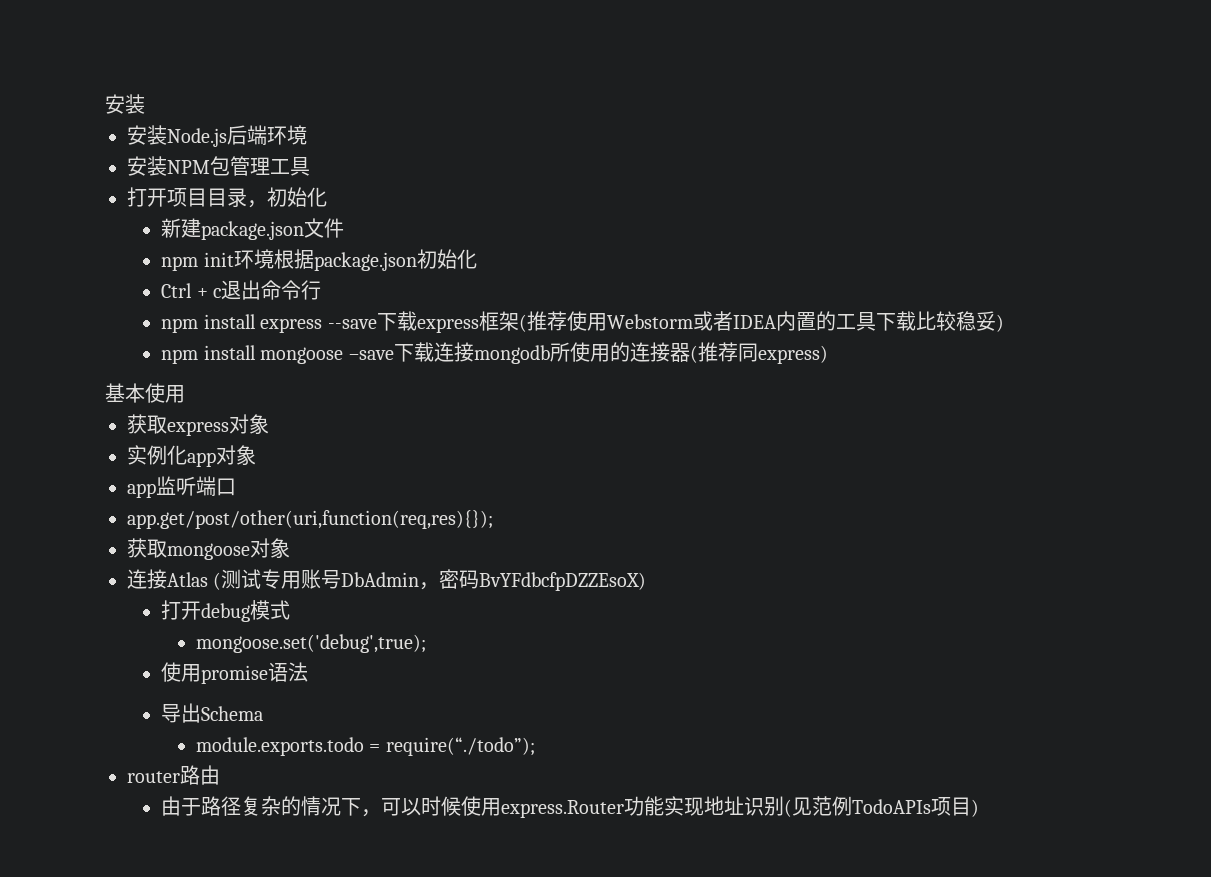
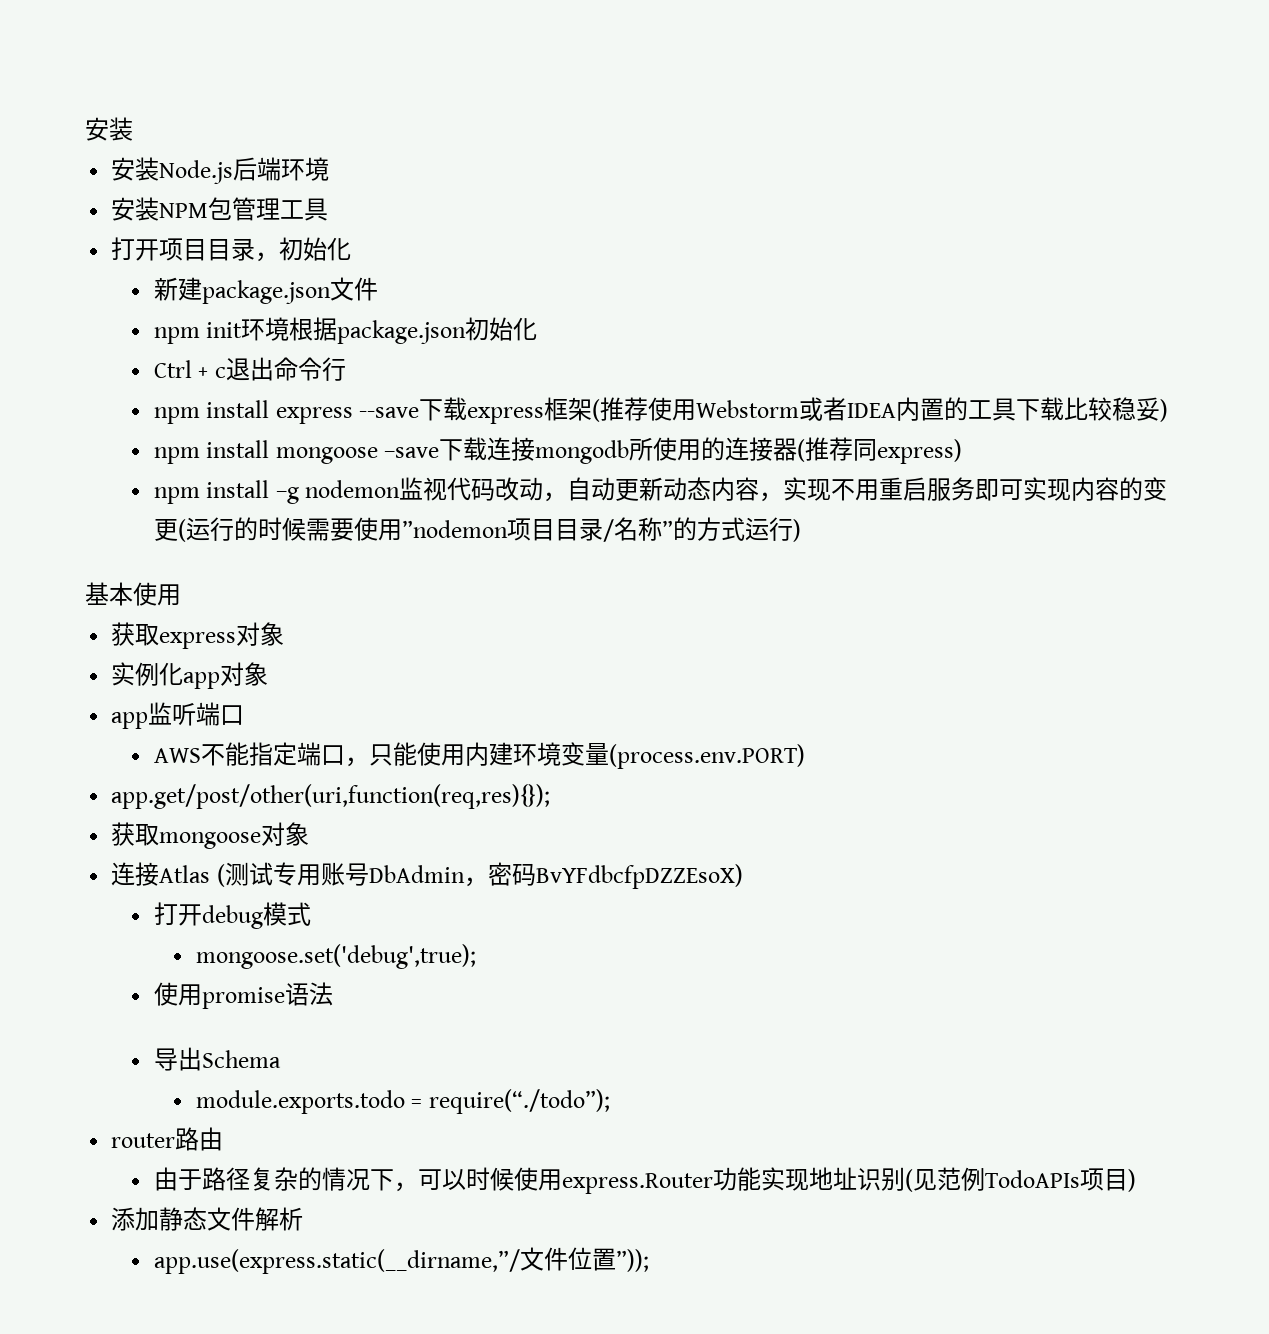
(828, 354) none -> [153,477,1168,504] [153,517,801,542] // npm install –g nodemon监视代码改动，自动更新动态内容，实现不用重启服务即可实现内容的变更(运行的时候需要使用”nodemon项目目录/名称”的方式运行)
(236, 487) none -> [153,742,805,769] // AWS不能指定端口，只能使用内建环境变量(process.env.PORT)
(980, 808) none -> [111,1207,304,1231] [153,1247,649,1274] // 添加静态文件解析 // app.use(express.static(__dirname,”/文件位置”));

